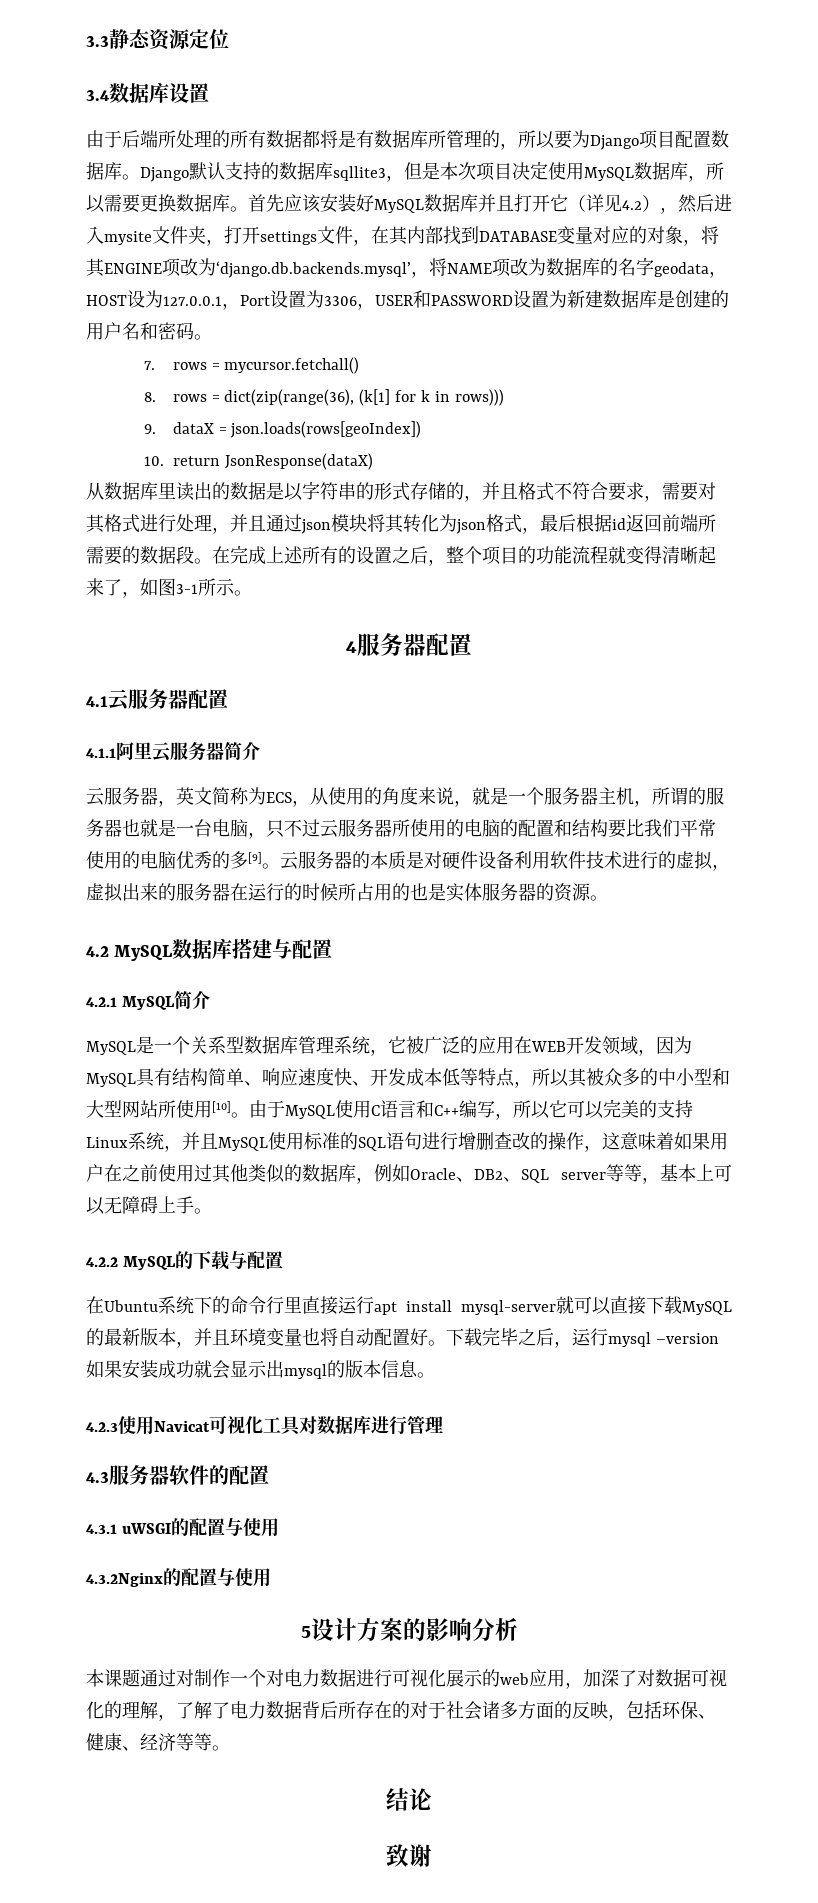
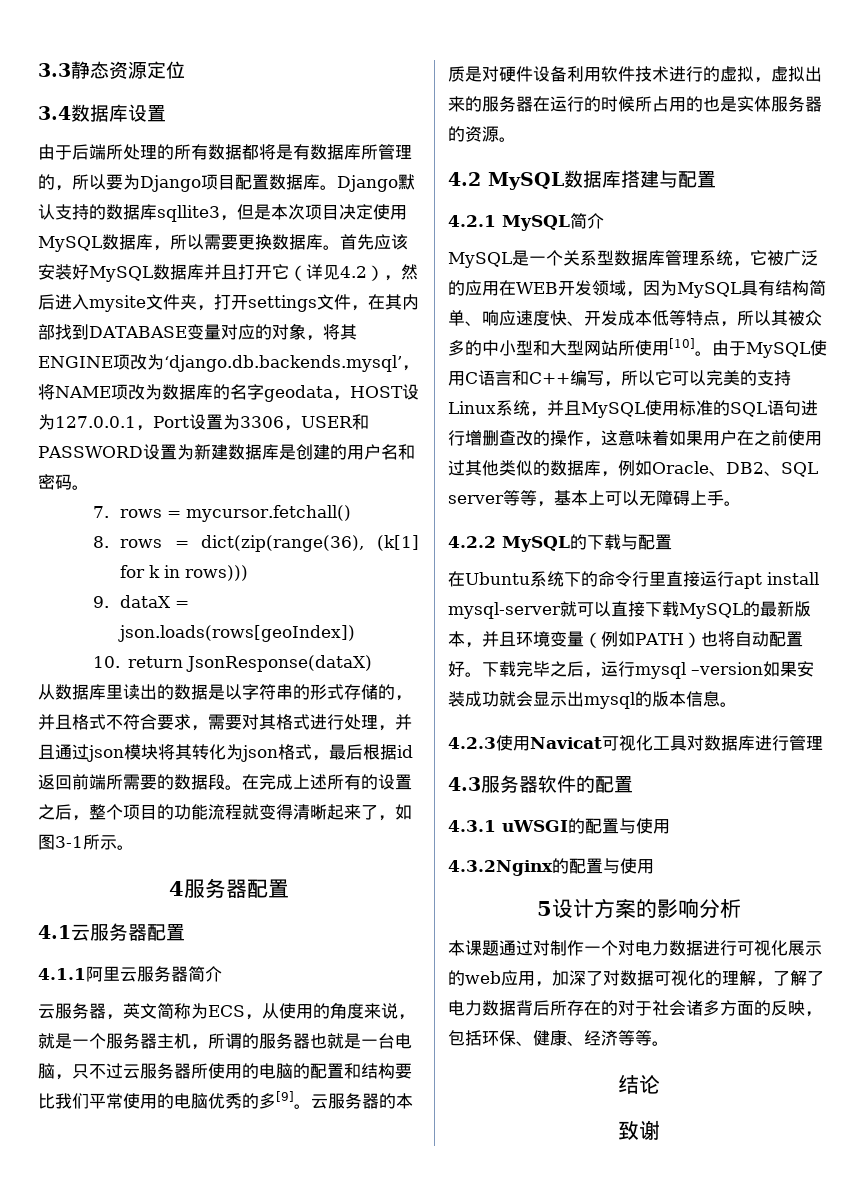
(302, 1337) none -> [584,631,701,648] （例如PATH）

